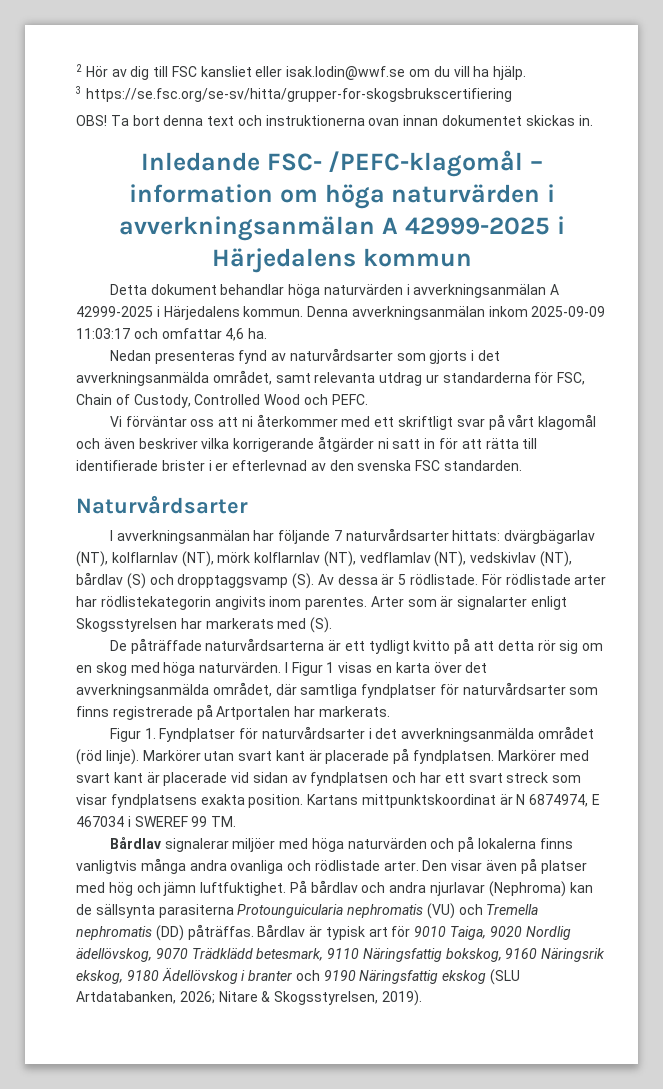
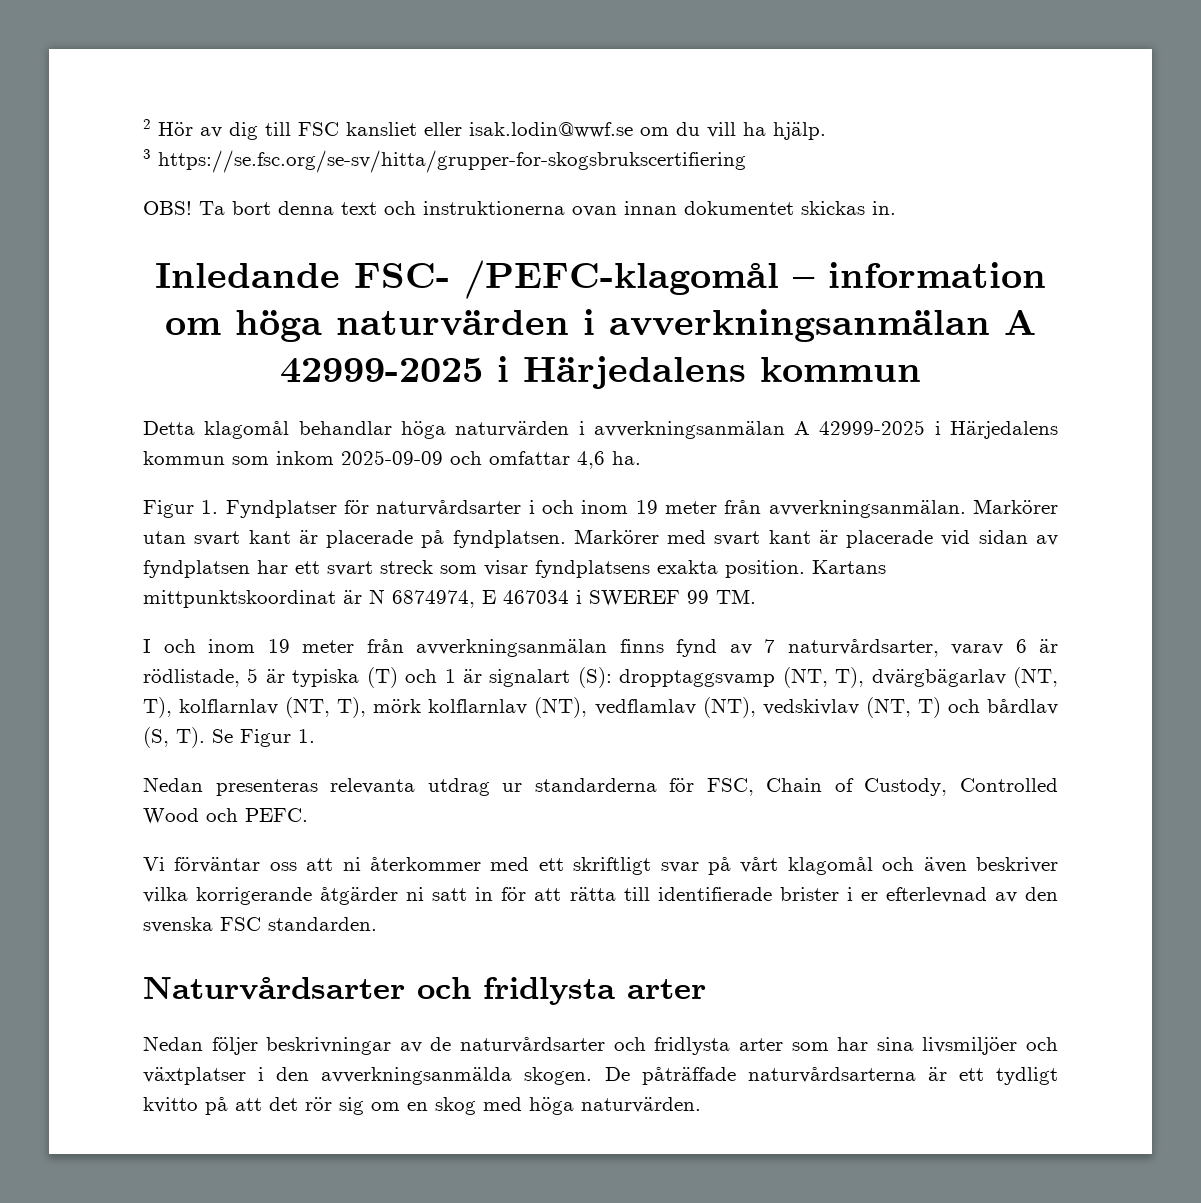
[150,284,217,295] dokument -> [204,421,290,439] klagomål
[243,306,485,320] kommun. Denna avverkningsanmälan -> [143,451,269,465] kommun som
[76,328,130,339] 11:03:17 -> (443, 457) none
[109,348,500,364] [76,370,311,386] Nedan presenteras fynd av naturvårdsarter som gjorts i det avverkningsanmälda området, samt -> [143,499,1058,518] [143,529,1058,548] [143,560,886,578] [143,589,756,608] [143,639,1058,657] [143,667,1058,688] [143,697,1058,718] [143,727,315,748] [143,777,318,796] Figur 1. Fyndplatser för naturvårdsarter i och inom 19 meter från avverkningsanmälan. Markörer utan svart kant är placerade på fyndplatsen. Markörer med svart kant är placerade vid sidan av fyndplatsen har ett svart streck som visar fyndplatsens exakta position. Kartans mittpunktskoordinat är N 6874974, E 467034 i SWEREF 99 TM. // I och inom 19 meter från avverkningsanmälan finns fynd av 7 naturvårdsarter, varav 6 är rödlistade, 5 är typiska (T) och 1 är signalart (S): dropptaggsvamp (NT, T), dvärgbägarlav (NT, T), kolflarnlav (NT, T), mörk kolflarnlav (NT), vedflamlav (NT), vedskivlav (NT, T) och bårdlav (S, T). Se Figur 1. // Nedan presenteras
[109,528,596,544] [76,551,573,567] [76,572,607,589] [76,596,568,610] [76,617,333,633] // I avverkningsanmälan har följande 7 naturvårdsarter hittats: dvärgbägarlav (NT), kolflarnlav (NT), mörk kolflarnlav (NT), vedflamlav (NT), vedskivlav (NT), bårdlav (S) och dropptaggsvamp (S). Av dessa är 5 rödlistade. För rödlistade arter har rödlistekategorin angivits inom parentes. Arter som är signalarter enligt Skogsstyrelsen har markerats med (S). // -> [417,977,706,1005] [143,1036,1059,1055] [143,1067,593,1085] och fridlysta arter // Nedan följer beskrivningar av de naturvårdsarter och fridlysta arter som har sina livsmiljöer och växtplatser i den avverkningsanmälda skogen.
[497,640,534,651] detta -> [269,1097,298,1111] det
[284,662,488,676] [76,682,599,698] [76,704,390,720] [109,726,594,742] [76,748,589,765] [76,772,582,786] [76,794,601,808] [76,816,237,827] [109,836,573,852] [76,858,587,874] [76,880,593,897] [76,903,539,919] [76,924,571,941] [76,948,606,962] [76,967,521,985] [76,990,422,1006] I Figur 1 visas en karta över det avverkningsanmälda området, där samtliga fyndplatser för naturvårdsarter som finns registrerade på Artportalen har markerats. // Figur 1. Fyndplatser för naturvårdsarter i det avverkningsanmälda området (röd linje). Markörer utan svart kant är placerade på fyndplatsen. Markörer med svart kant är placerade vid sidan av fyndplatsen och har ett svart streck som visar fyndplatsens exakta position. Kartans mittpunktskoordinat är N 6874974, E 467034 i SWEREF 99 TM. // Bårdlav signalerar miljöer med höga naturvärden och på lokalerna finns vanligtvis många andra ovanliga och rödlistade arter. Den visar även på platser med hög och jämn luftfuktighet. På bårdlav och andra njurlavar (Nephroma) kan de sällsynta parasiterna Protounguicularia nephromatis (VU) och Tremella nephromatis (DD) påträffas. Bårdlav är typisk art för 9010 Taiga, 9020 Nordlig ädellövskog, 9070 Trädklädd betesmark, 9110 Näringsfattig bokskog, 9160 Näringsrik ekskog, 9180 Ädellövskog i branter och 9190 Näringsfattig ekskog (SLU Artdatabanken, 2026; Nitare & Skogsstyrelsen, 2019). -> (701, 1105) none

